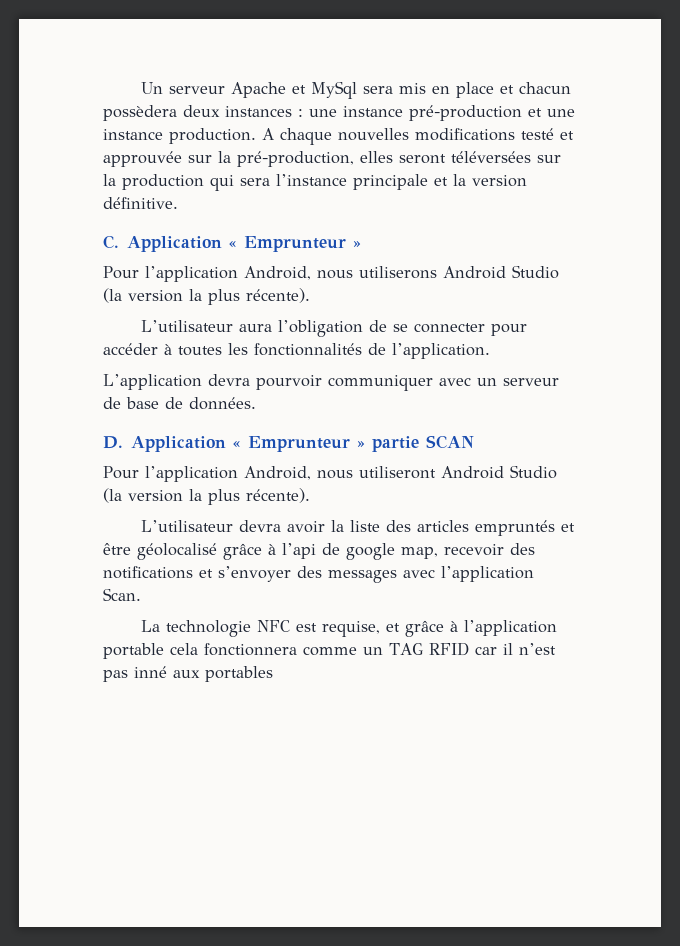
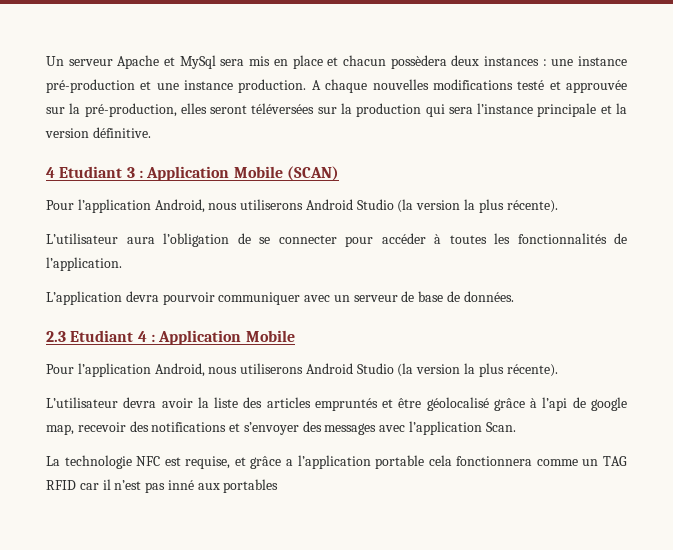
[103,235,362,252] C. Application « Emprunteur » -> [46,166,339,181] 4 Etudiant 3 : Application Mobile (SCAN)
[103,435,475,452] [103,466,436,482] D. Application « Emprunteur » partie SCAN // Pour l’application Android, nous utiliseront -> [46,330,295,345] [46,363,304,377] 2.3 Etudiant 4 : Application Mobile // Pour l’application Android, nous utiliserons
[450,621,459,632] à -> [285,459,293,466] a

